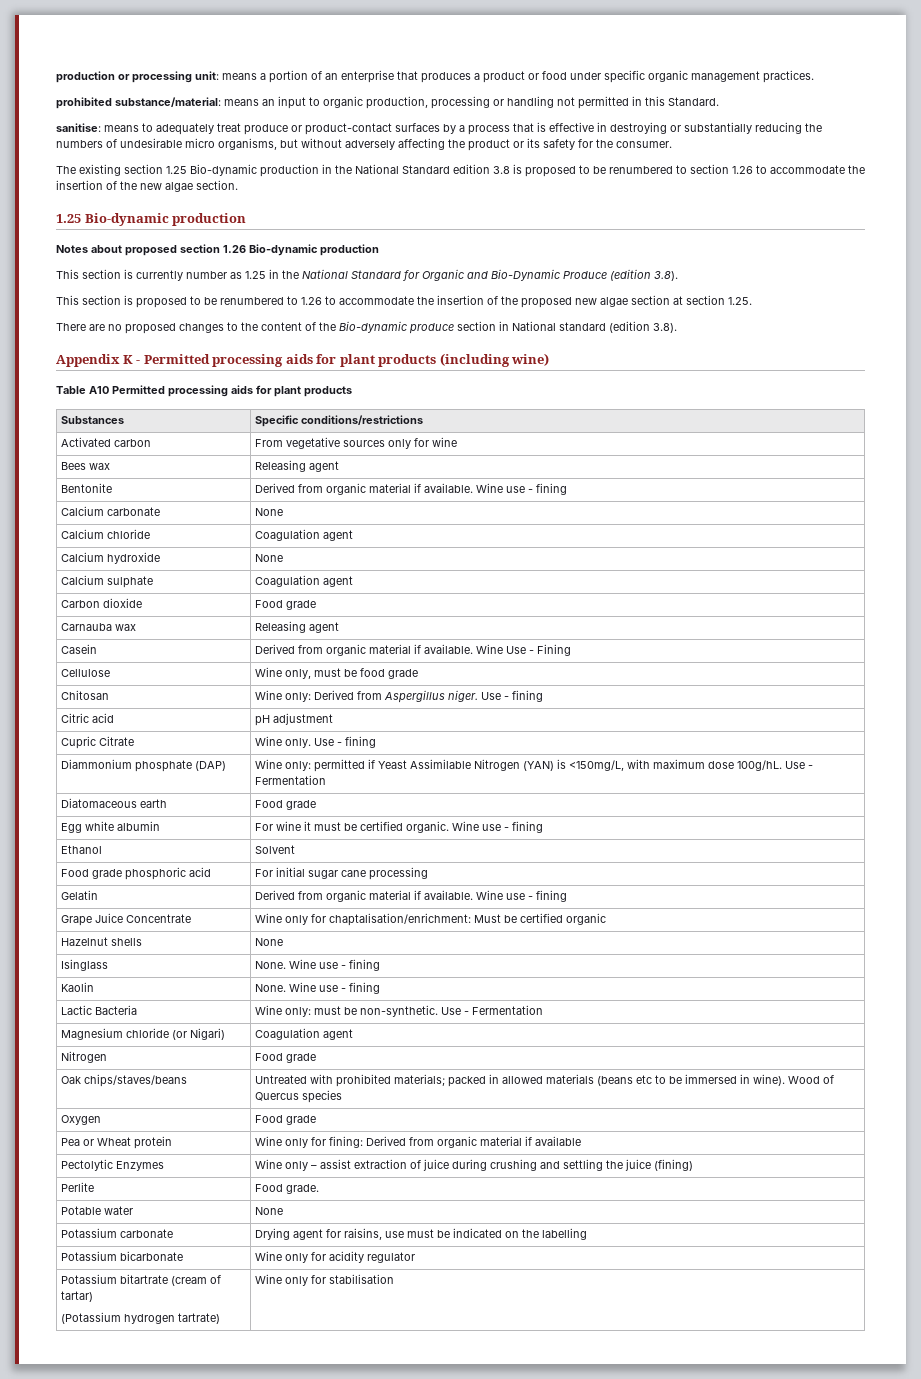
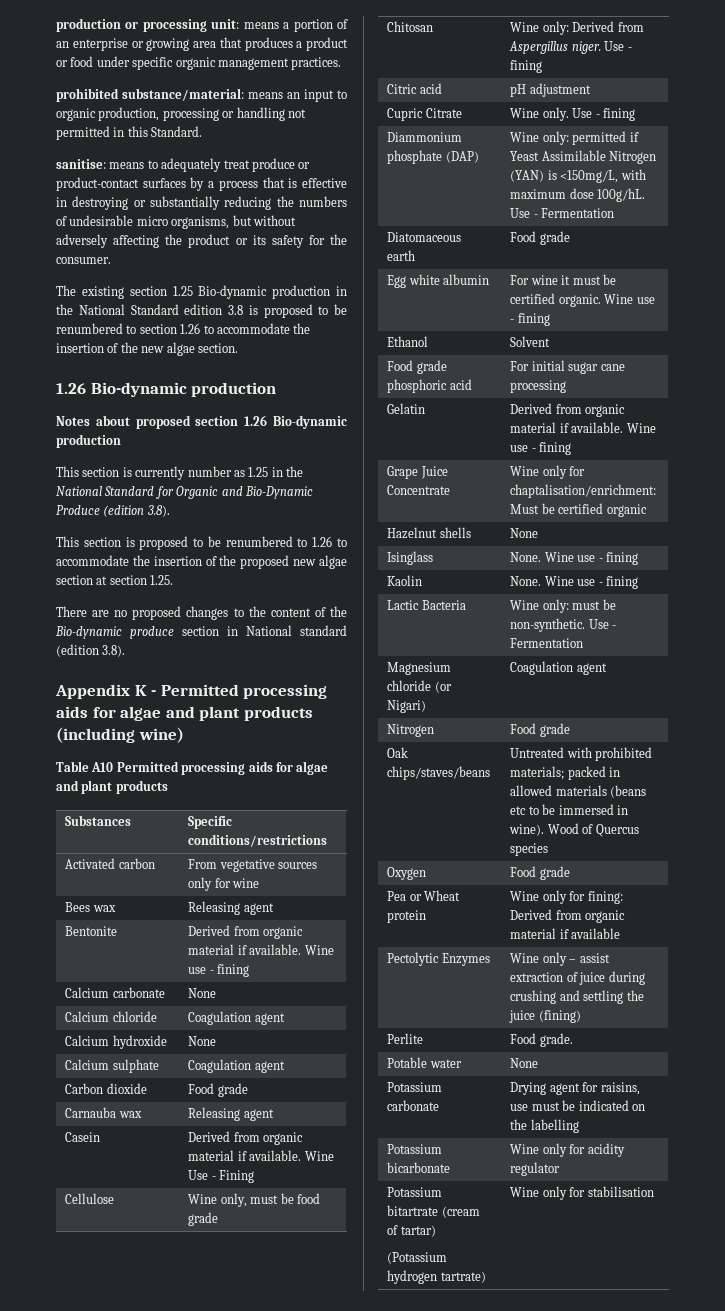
(394, 76) none -> [131,38,216,51] or growing area
[56,214,81,223] 1.25 -> [56,383,86,394] 1.26
(337, 359) none -> [120,706,195,721] algae and
(272, 389) none -> [296,761,329,775] [56,780,79,791] algae and

